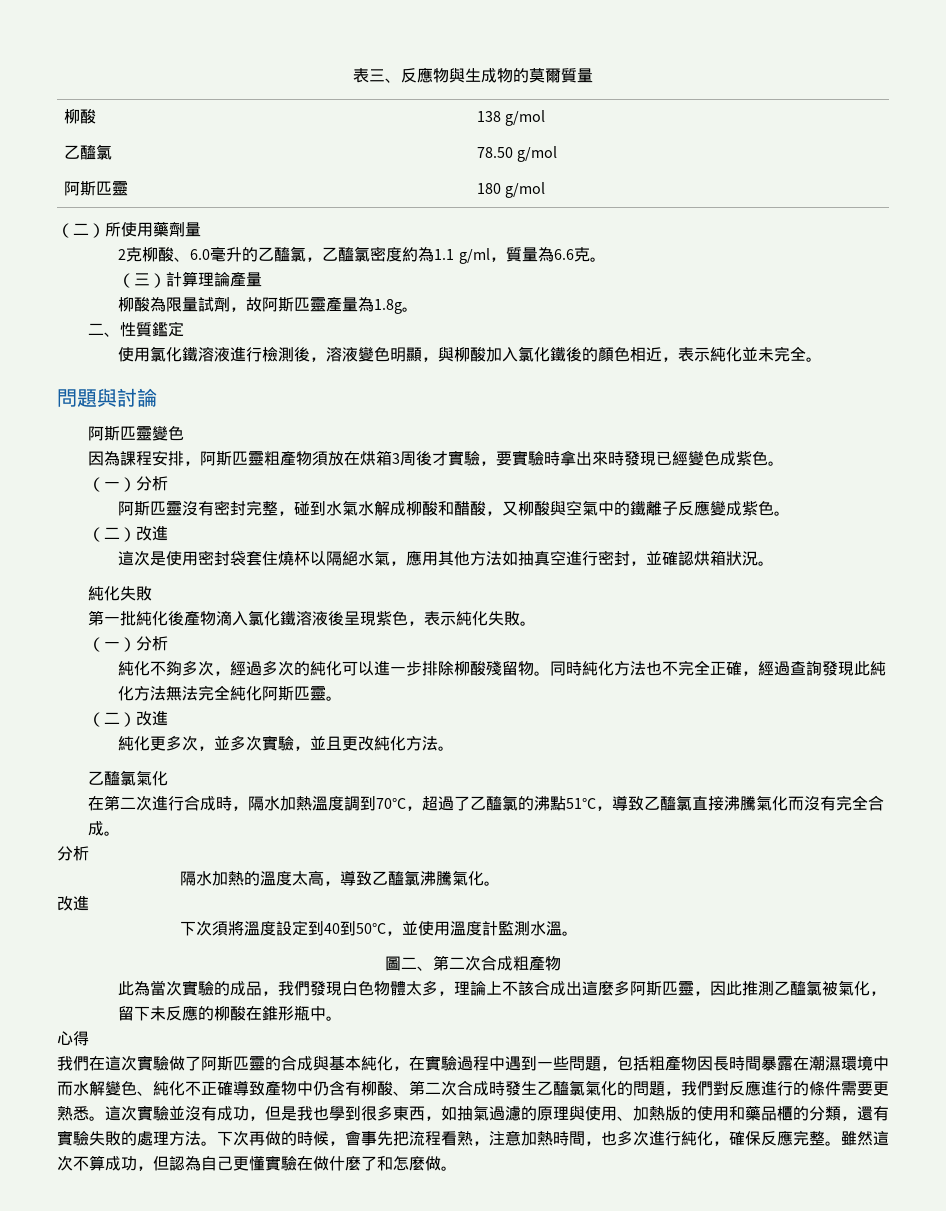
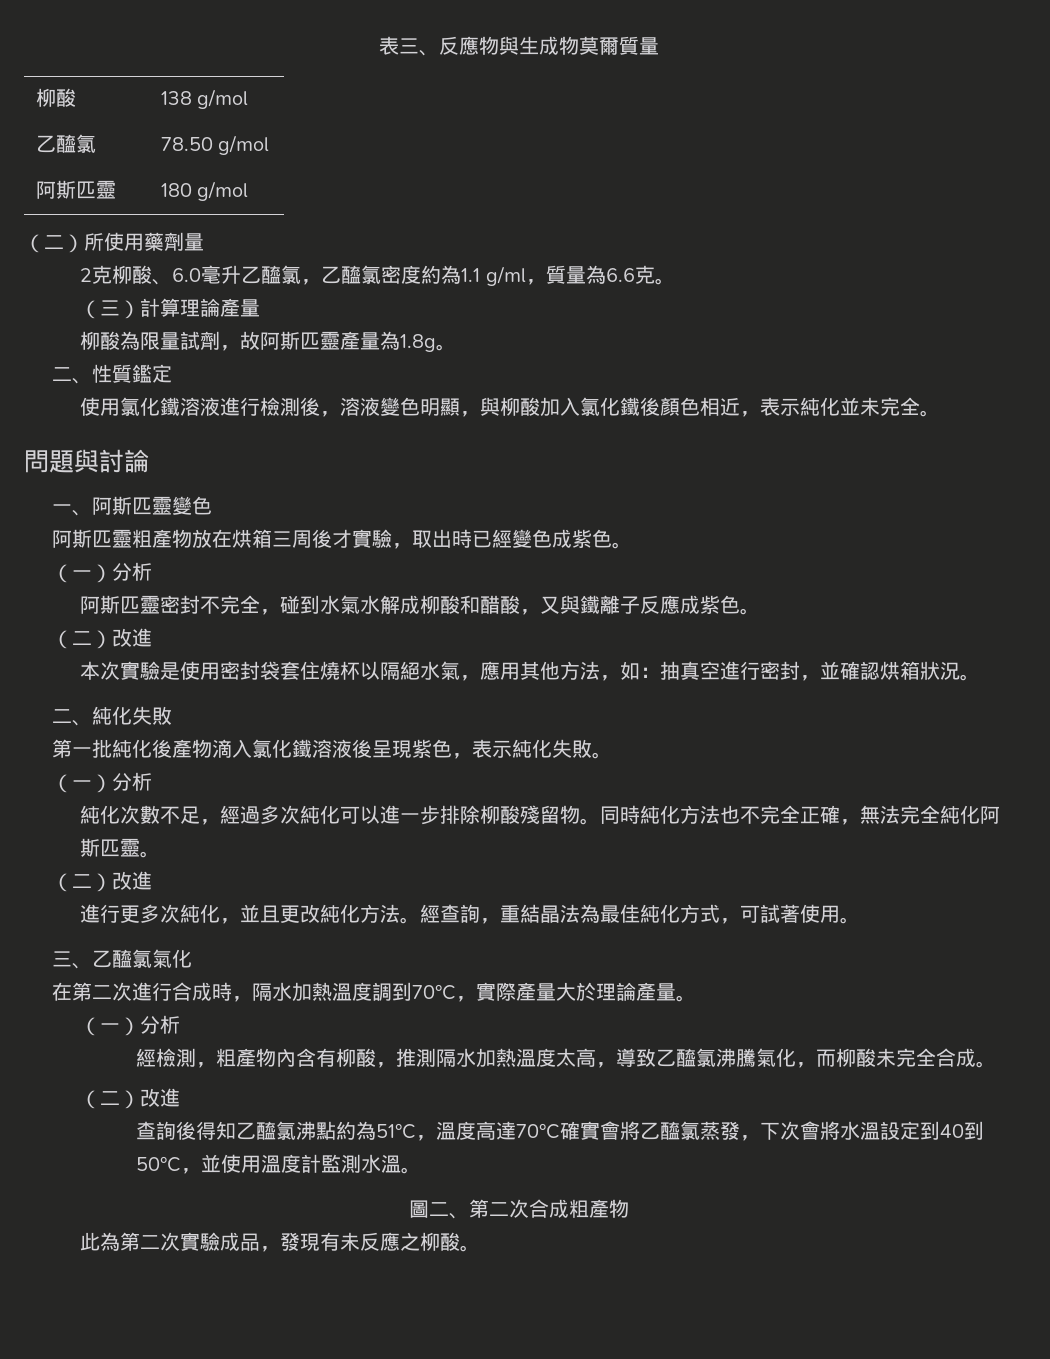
[513,68,529,83] 的 -> (579, 45) none
[242,247,259,262] 的 -> (242, 274) none
[582,347,599,362] 的 -> (661, 406) none
(157, 397) none -> [52,504,93,516] 一、
[87,450,200,466] 因為課程安排， -> (213, 505) none
[311,451,328,466] 須 -> (193, 538) none
[391,453,400,464] 3 -> [272,531,293,547] 三
[495,450,656,466] 要實驗時拿出來時發現 -> [412,529,473,548] 取出時
[182,500,279,516] 沒有密封完整 -> [160,595,261,614] 密封不完全
[518,500,631,516] 柳酸與空氣中的 -> [560,595,581,614] 與
[710,500,727,516] 變 -> (681, 604) none
[118,550,151,566] 這次 -> [80,661,161,680] 本次實驗
[502,551,519,566] 如 -> [600,661,661,681] ，如：
(775, 563) none -> [52,709,93,726] 二、
[150,660,215,676] 不夠多次 -> [120,805,201,824] 次數不足
[294,661,311,676] 的 -> (301, 814) none
[758,660,887,676] [118,686,167,701] 經過查詢發現此純化方法 -> (861, 822) none
[118,735,295,751] 純化更多次，並多次實驗 -> [80,904,221,923] 進行更多次純化
(455, 748) // -> [420,904,861,924] [52,951,93,969] 經查詢，重結晶法為最佳純化方式，可試著使用。 // 三、
[421,795,884,811] [87,821,120,836] [57,846,89,861] [179,871,260,886] 超過了乙醯氯的沸點51°C，導致乙醯氯直接沸騰氣化而沒有完全合成。 // 分析 // 隔水加熱的 -> [476,982,697,1002] [80,1015,181,1036] [136,1048,517,1068] 實際產量大於理論產量。 // （一）分析 // 經檢測，粗產物內含有柳酸，推測隔水加熱
[483,881,500,886] [57,895,89,911] [179,920,276,936] 。 // 改進 // 下次須將溫度 -> [796,1048,997,1068] [80,1088,181,1109] [136,1121,881,1141] ，而柳酸未完全合成。 // （二）改進 // 查詢後得知乙醯氯沸點約為51°C，溫度高達70°C確實會將乙醯氯蒸發，下次會將水溫
[150,980,887,996] [118,1005,343,1021] [57,1031,89,1046] [57,1055,889,1071] [57,1080,889,1096] [57,1105,889,1121] [57,1130,889,1146] [57,1155,441,1171] 當次實驗的成品，我們發現白色物體太多，理論上不該合成出這麼多阿斯匹靈，因此推測乙醯氯被氣化，留下未反應的柳酸在錐形瓶中。 // 心得 // 我們在這次實驗做了阿斯匹靈的合成與基本純化，在實驗過程中遇到一些問題，包括粗產物因長時間暴露在潮濕環境中而水解變色、純化不正確導致產物中仍含有柳酸、第二次合成時發生乙醯氯氣化的問題，我們對反應進行的條件需要更熟悉。這次實驗並沒有成功，但是我也學到很多東西，如抽氣過濾的原理與使用、加熱版的使用和藥品櫃的分類，還有實驗失敗的處理方法。下次再做的時候，會事先把流程看熟，注意加熱時間，也多次進行純化，確保反應完整。雖然這次不算成功，但認為自己更懂實驗在做什麼了和怎麼做 -> [120,1232,461,1252] 第二次實驗成品，發現有未反應之柳酸

